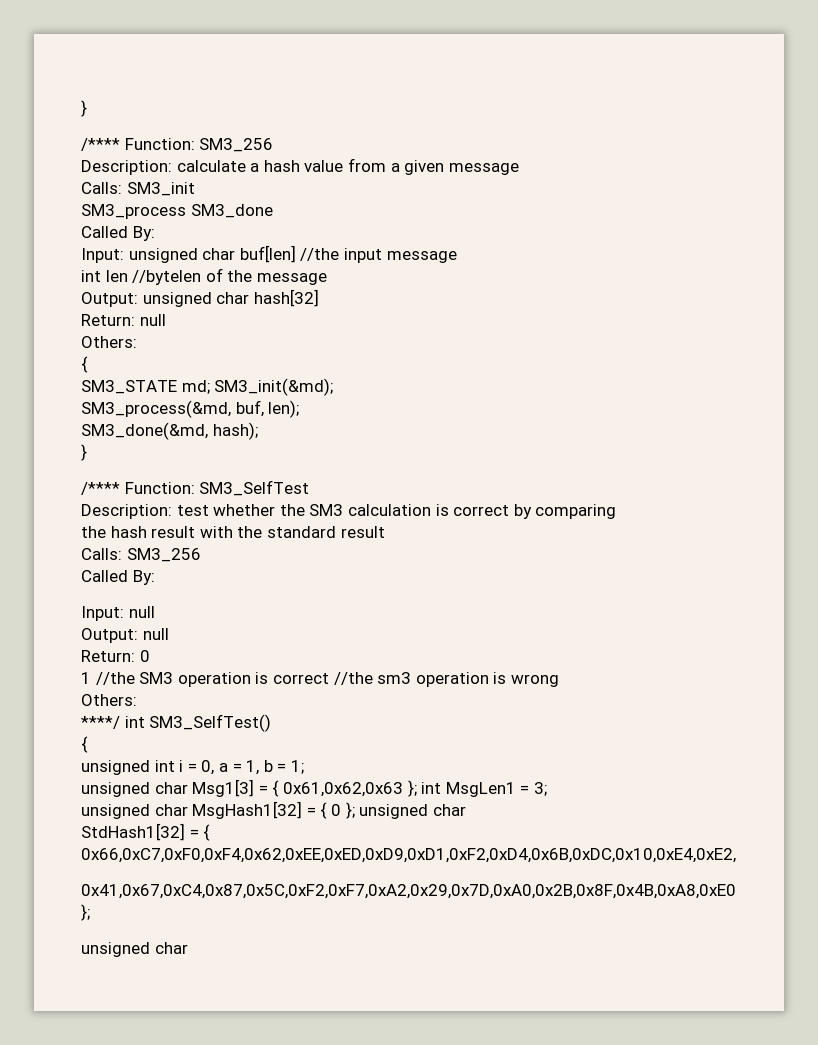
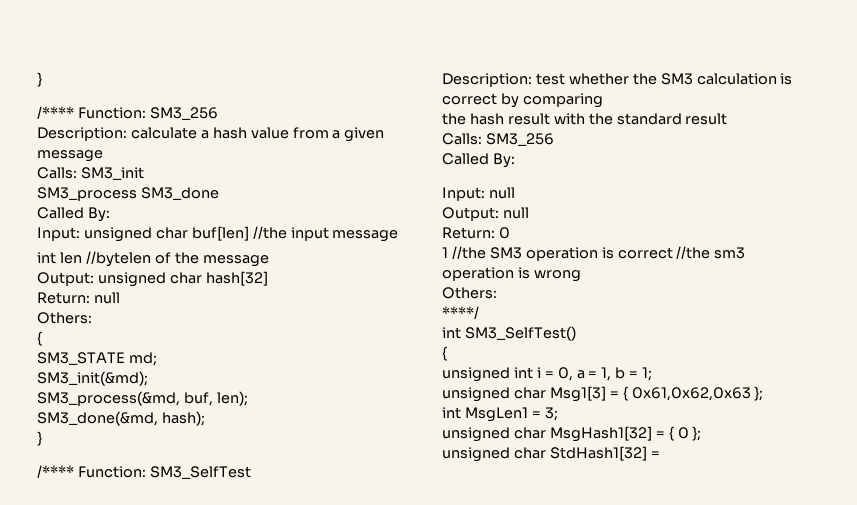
(210, 387) none -> (157, 359) //
(120, 722) none -> (479, 312) //
(417, 788) none -> (764, 393) //
[359,804,466,819] [81,823,211,841] [81,848,736,863] [81,884,736,899] [81,904,90,921] [81,942,188,957] unsigned char // StdHash1[32] = { 0x66,0xC7,0xF0,0xF4,0x62,0xEE,0xED,0xD9,0xD1,0xF2,0xD4,0x6B,0xDC,0x10,0xE4,0xE2, // 0x41,0x67,0xC4,0x87,0x5C,0xF2,0xF7,0xA2,0x29,0x7D,0xA0,0x2B,0x8F,0x4B,0xA8,0xE0 }; // unsigned char -> [442,446,660,462] // unsigned char StdHash1[32] =

